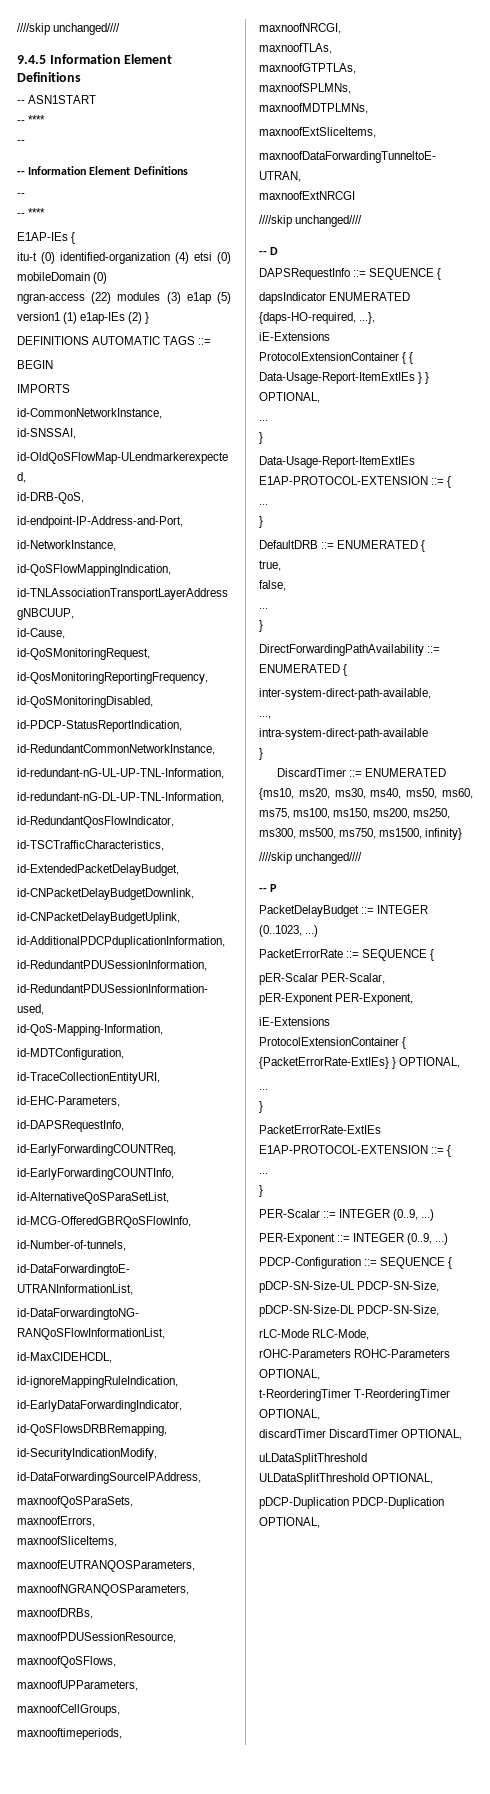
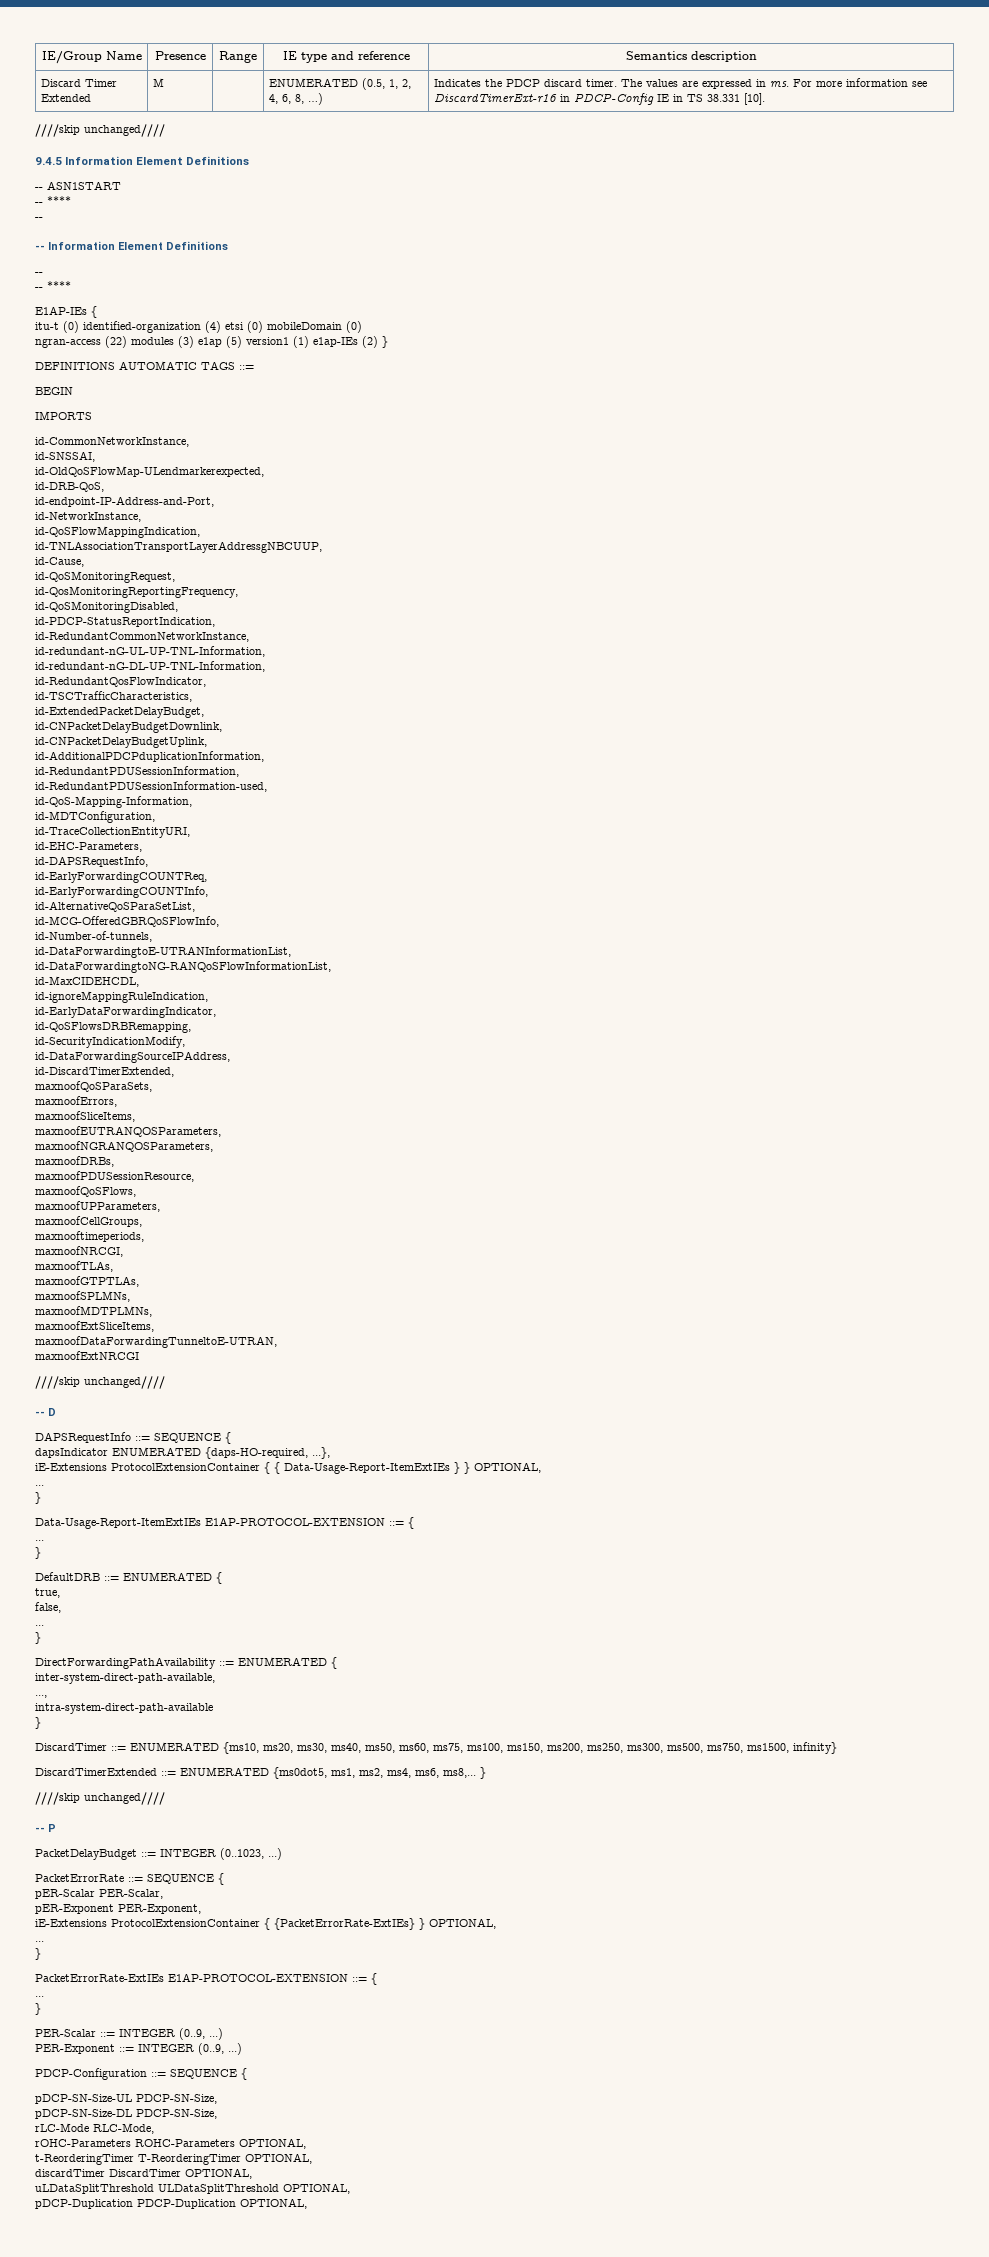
(17, 29) none -> [41,51,142,64] [154,51,206,60] [219,51,257,63] [282,51,410,63] [625,51,757,62] [41,79,118,87] [41,94,92,102] [153,78,165,87] [269,78,412,90] [269,93,324,105] [434,78,928,89] [434,93,766,105] IE/Group Name | Presence | Range | IE type and reference | Semantics description // Discard Timer Extended | M | | ENUMERATED (0.5, 1, 2, 4, 6, 8, …) | Indicates the PDCP discard timer. The values are expressed in ms. For more information see DiscardTimerExt-r16 in PDCP-Config IE in TS 38.331 [10]. //
(201, 1478) none -> [35,1067,174,1077] // id-DiscardTimerExtended,
(463, 834) none -> [35,1767,486,1779] // DiscardTimerExtended ::= ENUMERATED {ms0dot5, ms1, ms2, ms4, ms6, ms8,... }

